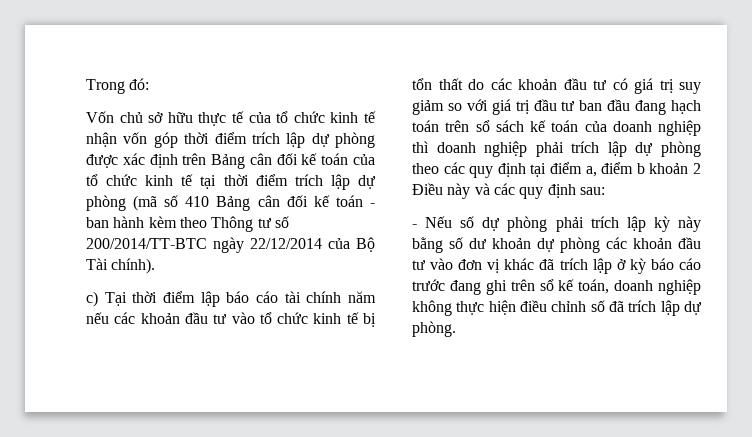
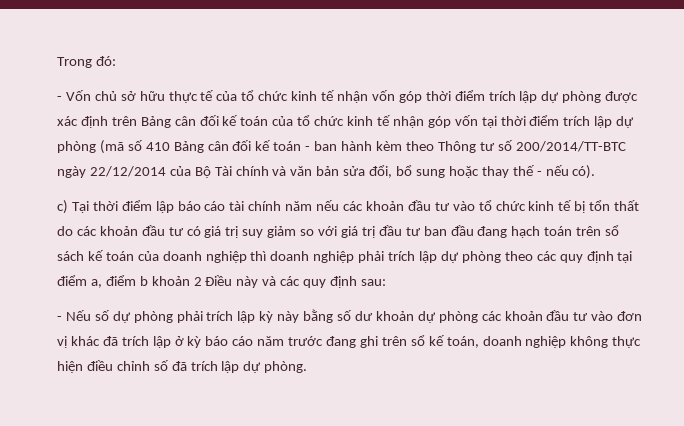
(150, 84) none -> [57,96,62,101] -
(194, 180) none -> [392,115,478,128] nhận góp vốn
[111,258,156,274] chính). -> [235,165,596,179] chính và văn bản sửa đổi, bổ sung hoặc thay thế - nếu có).
(701, 264) none -> [257,336,285,346] năm

